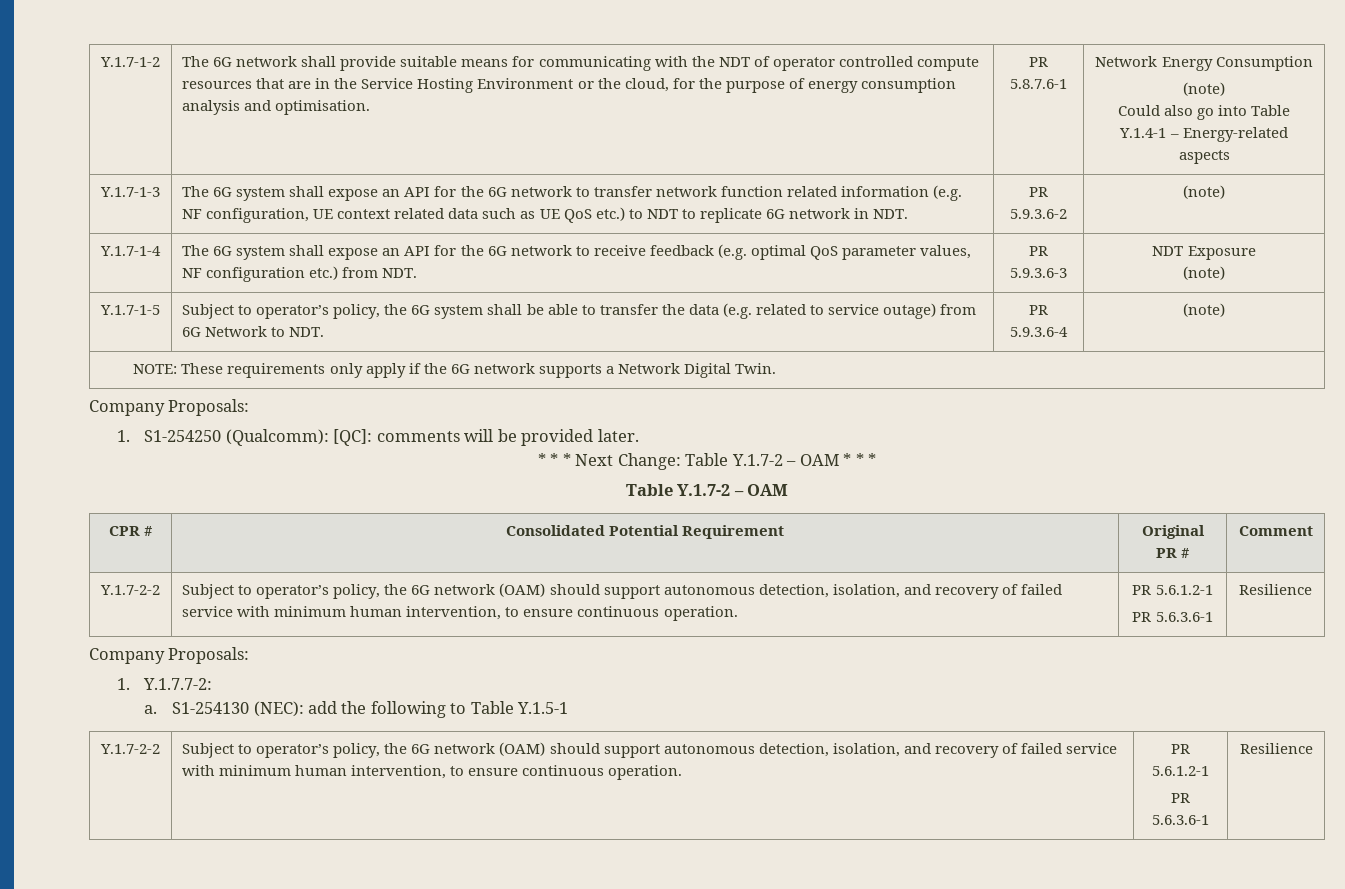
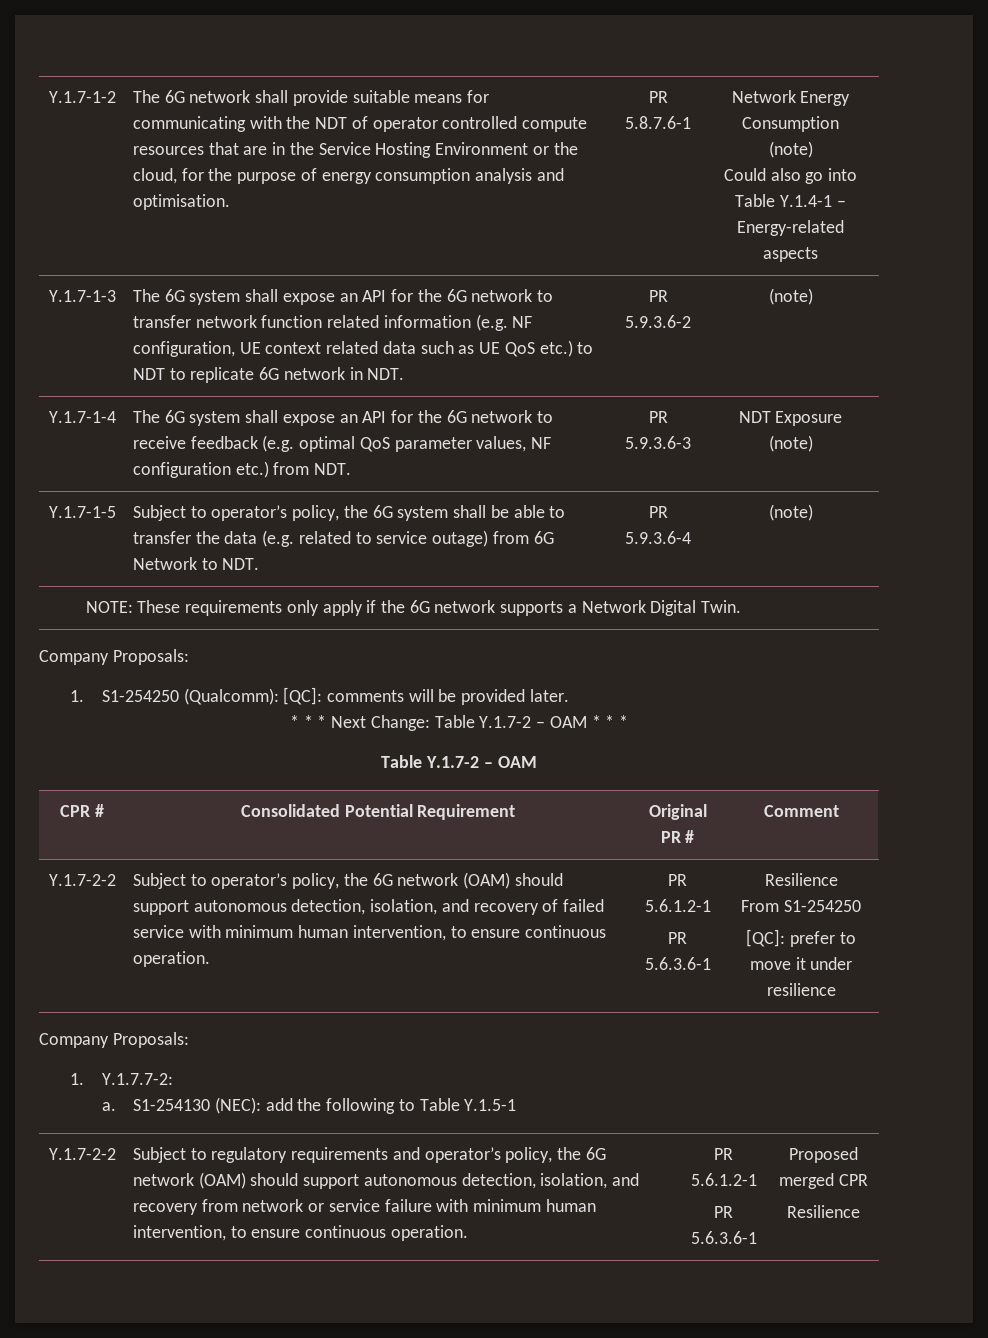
(1312, 589) none -> [741,900,861,912] [746,929,856,947] [749,957,853,970] [766,983,836,996] // From S1-254250 // [QC]: prefer to move it under resilience
(253, 749) none -> [211,1147,420,1163] regulatory requirements and
[1001,743,1117,754] of failed service -> [201,1199,432,1212] from network or service failure
(1209, 820) none -> [789,1147,858,1163] [779,1173,868,1189] Proposed merged CPR //

